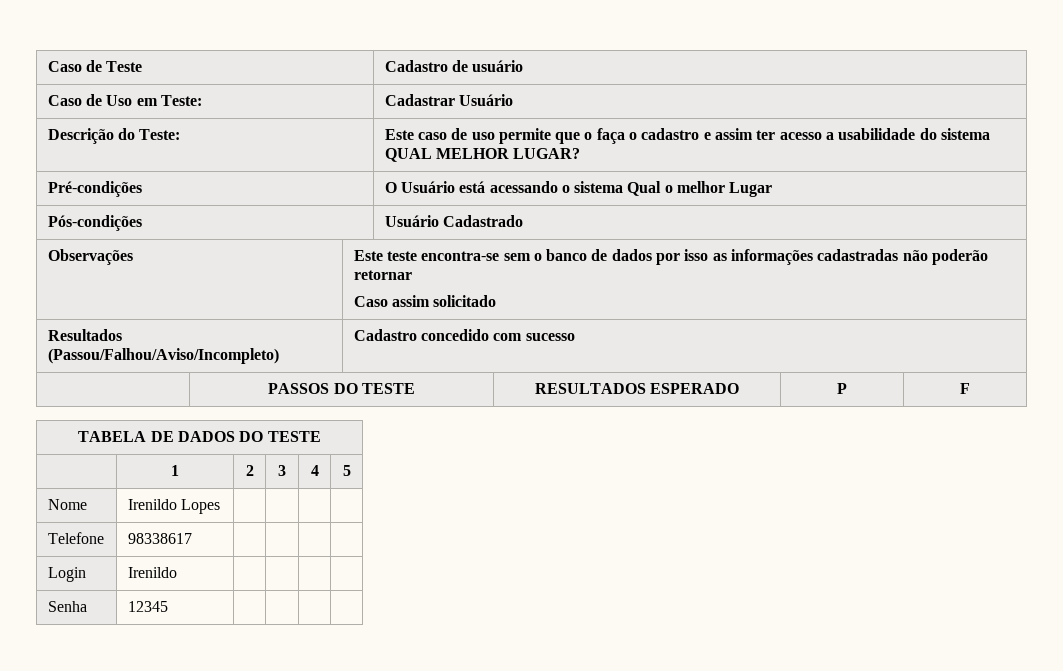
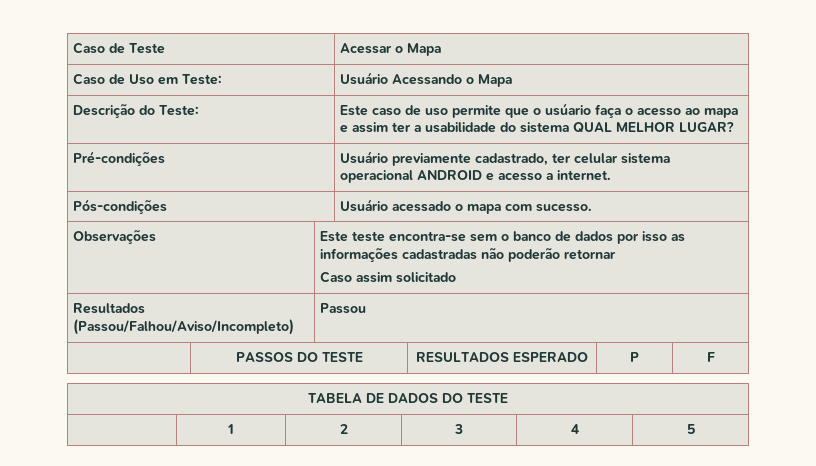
[384,60,524,72] Cadastro de usuário -> [340,43,442,56] Acessar o Mapa
[384,94,513,106] Cadastrar Usuário -> [340,72,513,87] Usuário Acessando o Mapa
(593, 136) none -> [545,103,592,116] usúario
[641,128,700,140] cadastro -> [637,108,739,118] acesso ao mapa
[779,132,822,140] acesso -> (412, 127) none
[384,181,773,197] [47,215,142,231] [384,215,523,227] O Usuário está acessando o sistema Qual o melhor Lugar // Pós-condições | Usuário Cadastrado -> [340,151,671,166] [340,170,612,183] [73,199,168,214] [340,199,593,214] Usuário previamente cadastrado, ter celular sistema operacional ANDROID e acesso a internet. // Pós-condições | Usuário acessado o mapa com sucesso.
[353,329,575,341] Cadastro concedido com sucesso -> [320,303,367,314] Passou
[47,499,87,510] [127,499,220,514] [47,532,104,544] [127,533,192,544] [47,567,86,582] [127,567,177,578] [47,601,87,612] [127,601,168,612] // Nome | Irenildo Lopes | | | | // Telefone | 98338617 | | | | // Login | Irenildo | | | | // Senha | 12345 | | | | -> (695, 429) none

